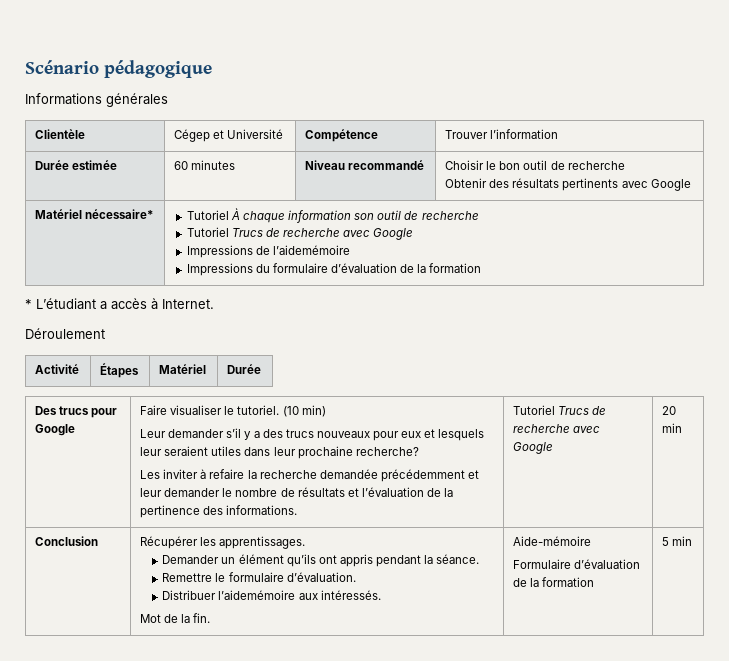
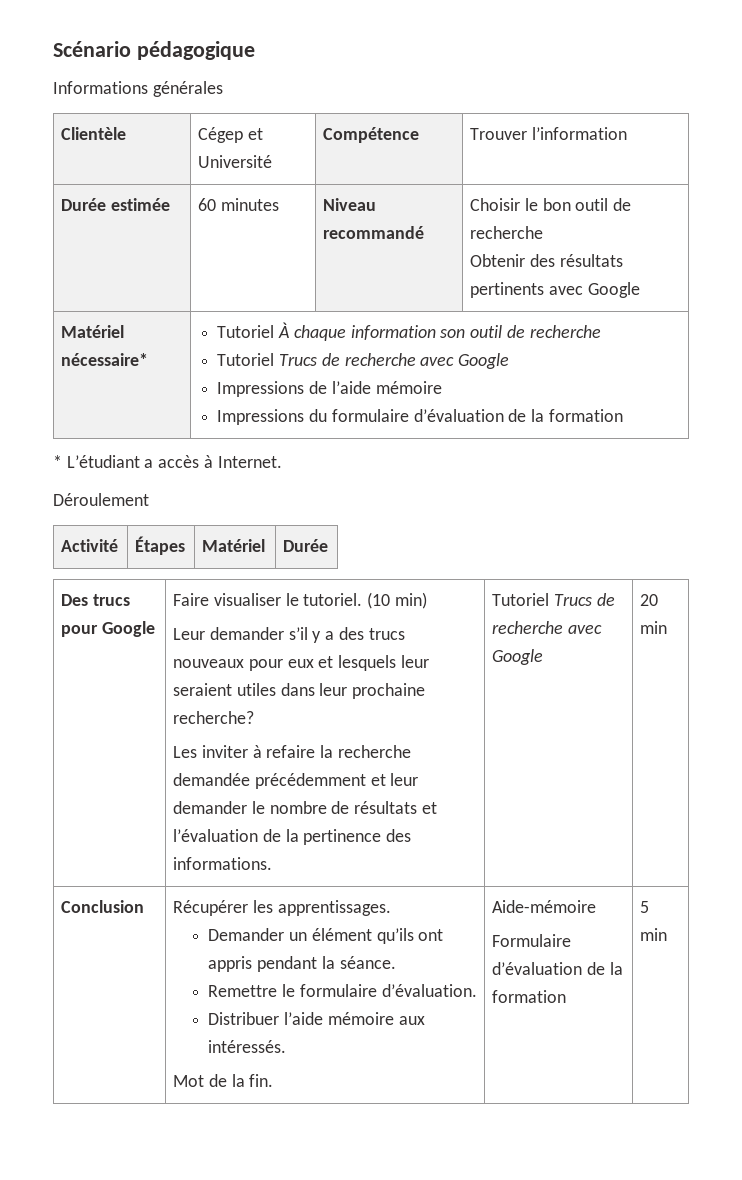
[272,245,350,255] l’aidemémoire -> [331,381,442,394] l’aide mémoire
[218,590,296,600] l’aidemémoire -> [284,1012,394,1025] l’aide mémoire

